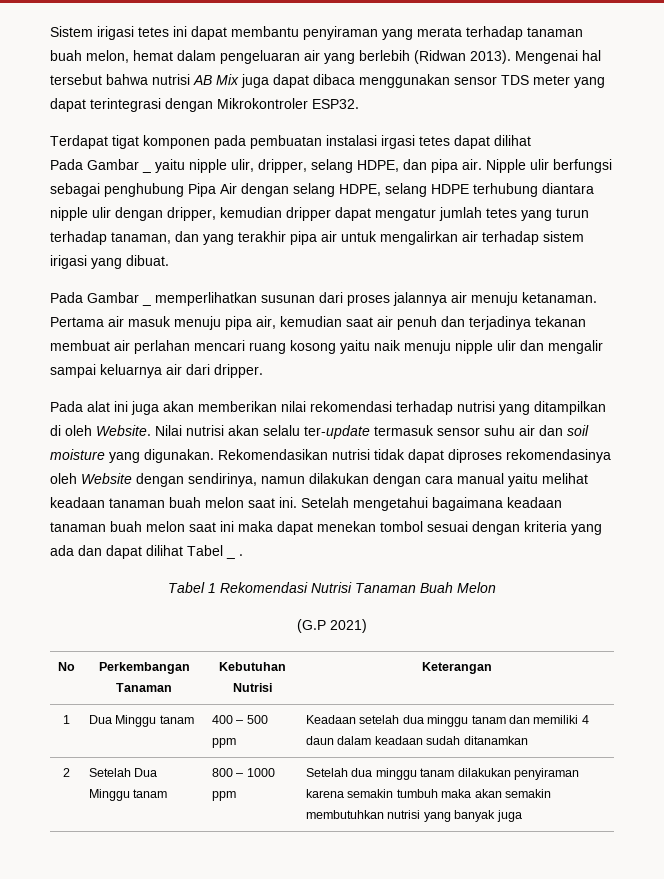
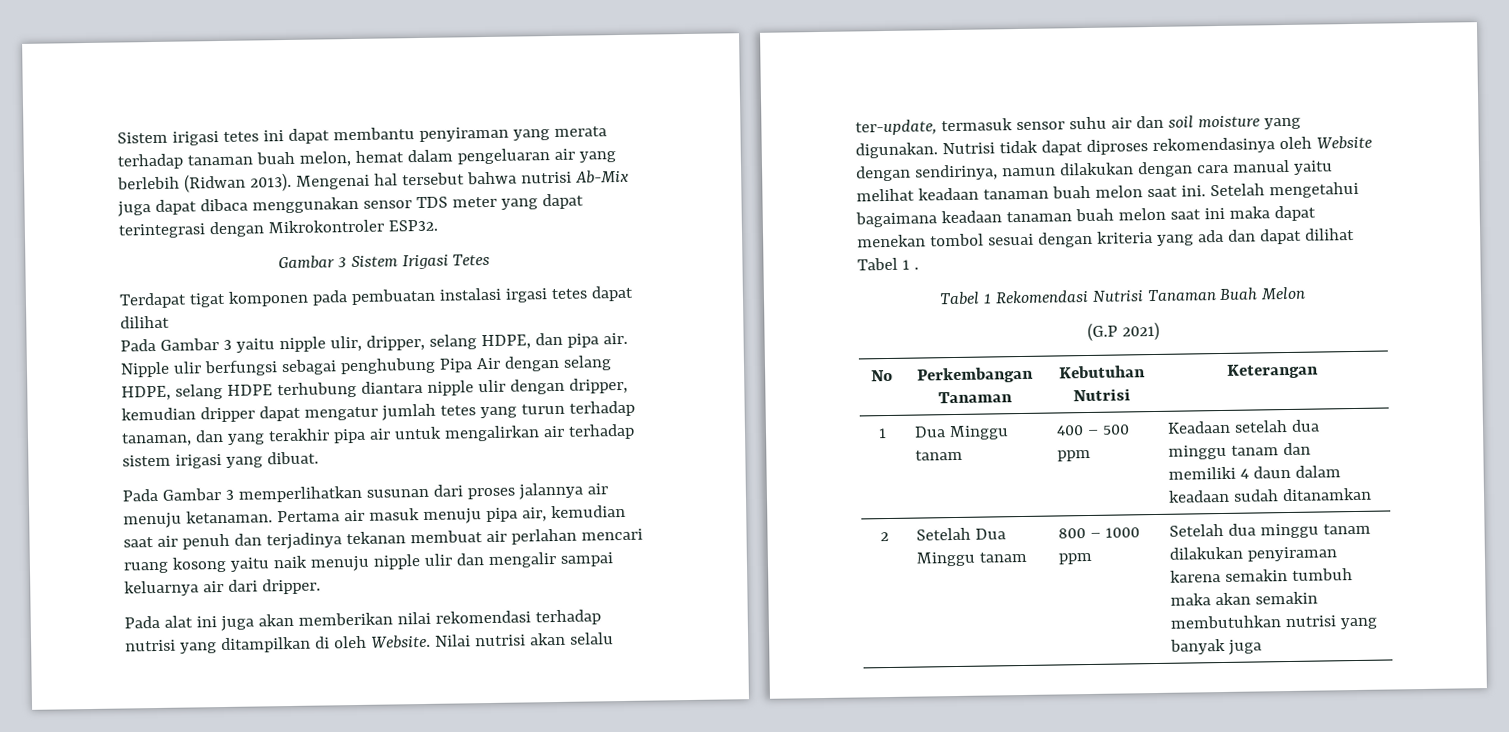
[193,74,239,85] AB Mix -> [574,169,629,184] Ab-Mix
(359, 104) none -> [277,253,491,270] // Gambar 3 Sistem Irigasi Tetes
[142,170,151,173] _ -> [222,339,232,350] 3
[142,303,151,306] _ -> [224,489,234,500] 3
[304,425,370,439] ter-update -> [855,119,937,136] ter-update,
[218,449,370,460] Rekomendasikan nutrisi -> [941,142,995,155] Nutrisi
[226,556,235,559] _ -> [901,259,910,270] 1

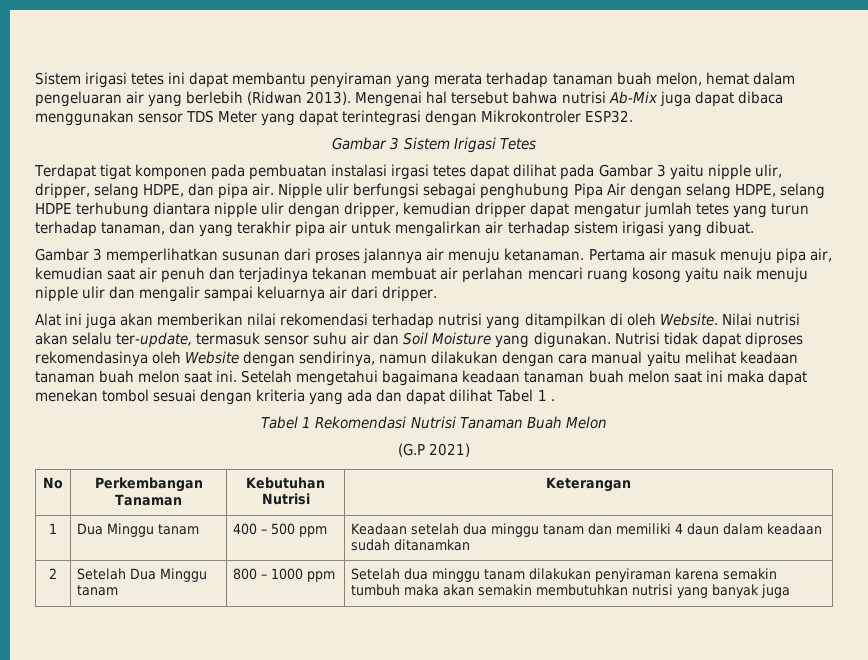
[451,196,497,208] meter -> [218,111,258,123] Meter
[120,338,156,352] // Pada -> [560,164,595,180] pada
[122,488,158,502] Pada -> (754, 227) none
[124,615,193,629] Pada alat -> [35,313,61,326] Alat
[1167,115,1260,128] soil moisture -> [403,332,492,345] Soil Moisture

